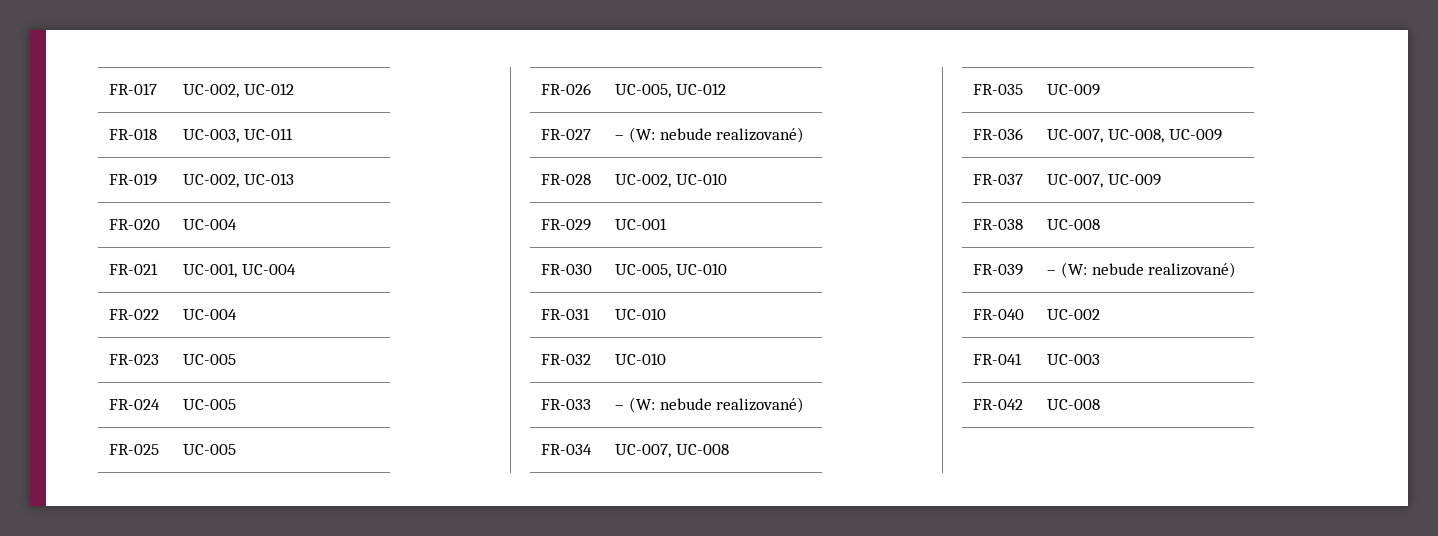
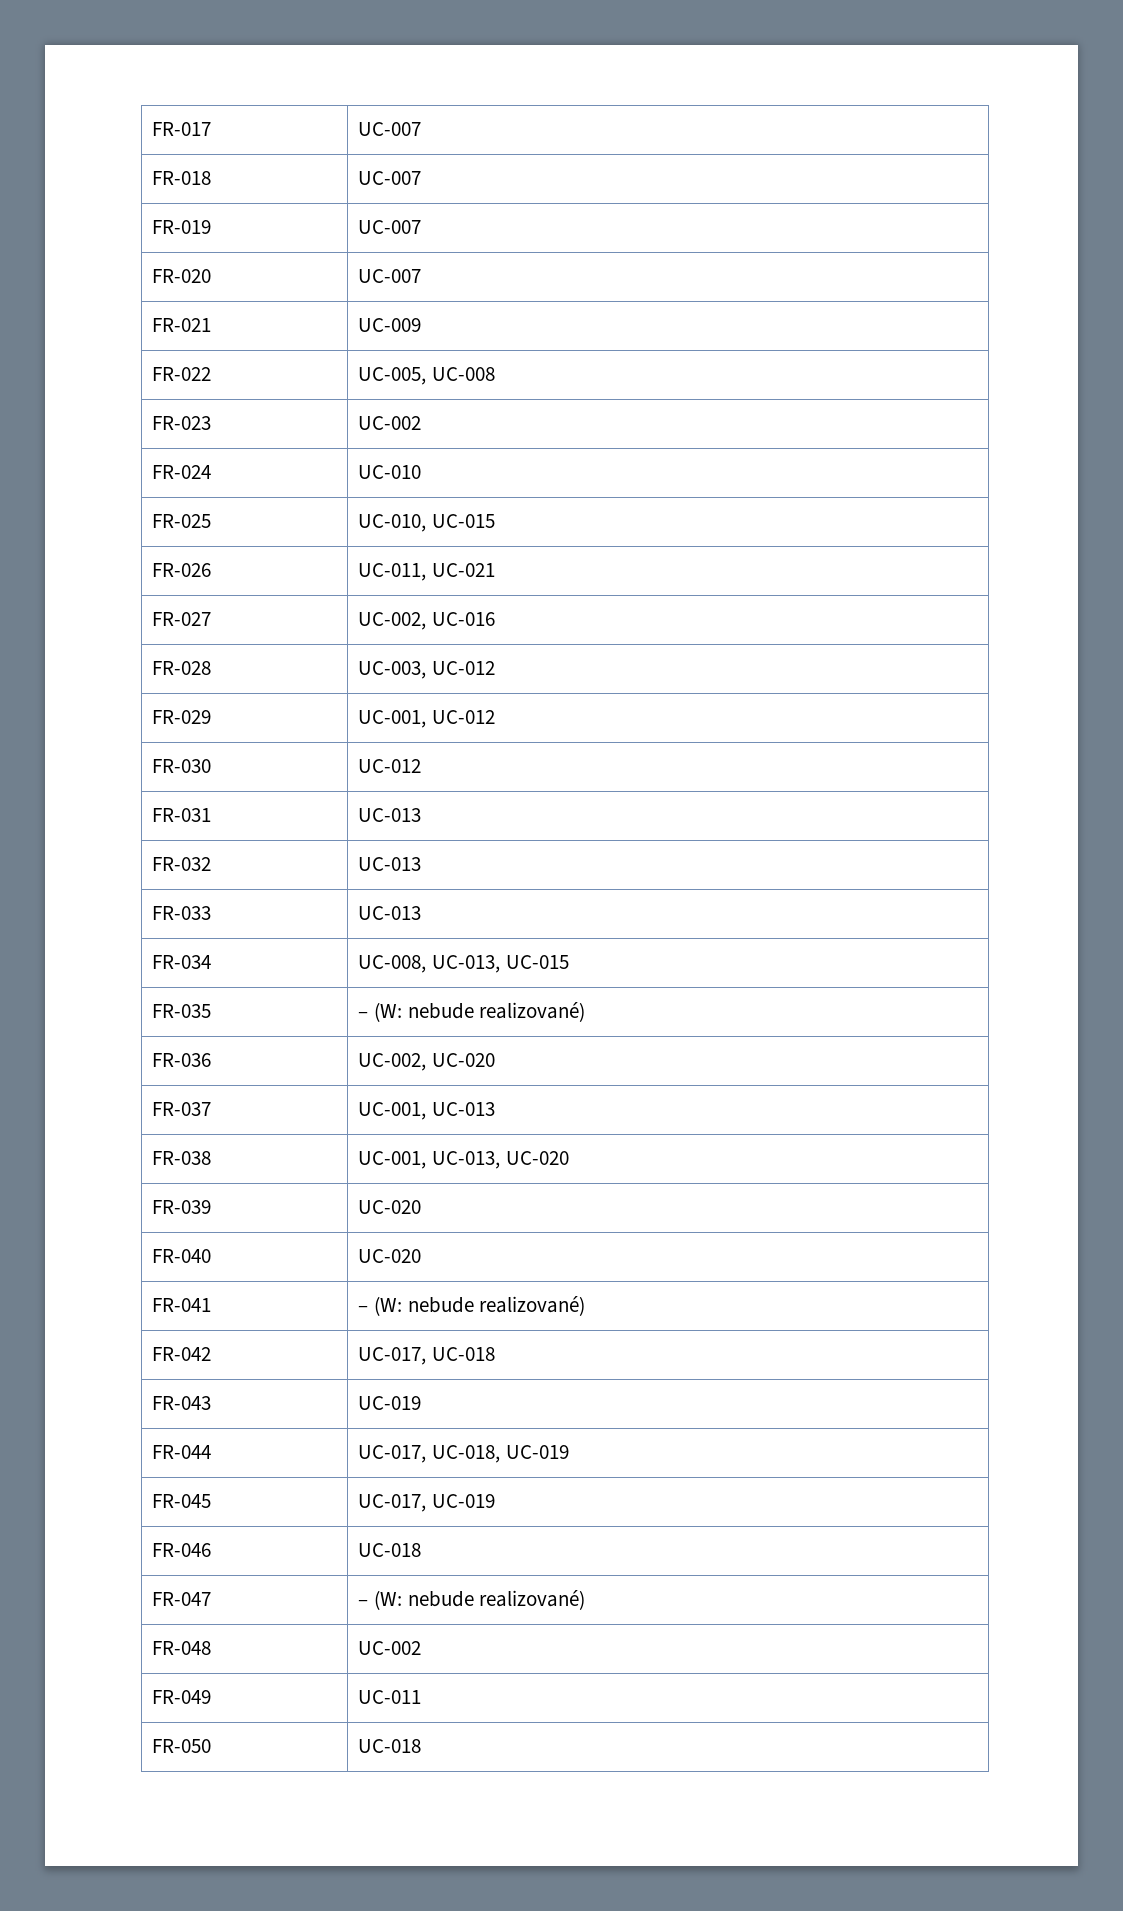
[183,83,294,98] UC-002, UC-012 -> [358,122,422,136] UC-007
[183,128,293,143] UC-003, UC-011 -> [358,171,422,185] UC-007
[183,173,294,188] UC-002, UC-013 -> [358,220,422,234] UC-007
[183,219,238,230] UC-004 -> [358,269,422,283] UC-007
[183,263,296,278] UC-001, UC-004 -> [358,318,422,332] UC-009
[183,309,238,320] UC-004 -> [358,367,496,385] UC-005, UC-008
[183,354,237,365] UC-005 -> [358,416,422,430] UC-002
[183,399,237,410] UC-005 -> [358,465,422,479] UC-010
[183,444,237,455] UC-005 -> [358,514,496,532] UC-010, UC-015
[615,83,726,98] [541,129,592,140] [615,127,805,143] [541,174,592,185] [615,173,727,188] [541,219,592,231] [615,218,668,230] [541,264,593,275] [615,263,727,278] [541,308,591,320] [615,308,667,320] [541,354,592,365] [615,353,667,365] [541,399,592,410] [615,397,805,413] [541,444,593,455] [615,444,729,458] [973,84,1024,95] [1047,84,1101,96] [973,128,1024,140] [1047,129,1222,143] [973,174,1024,185] [1047,174,1161,188] [973,219,1024,230] [1047,219,1101,230] [973,264,1024,276] [1047,262,1237,278] [973,309,1025,320] [1047,309,1101,320] [973,353,1023,365] [1047,354,1101,365] [973,399,1024,410] [1047,399,1101,410] UC-005, UC-012 // FR-027 | – (W: nebude realizované) // FR-028 | UC-002, UC-010 // FR-029 | UC-001 // FR-030 | UC-005, UC-010 // FR-031 | UC-010 // FR-032 | UC-010 // FR-033 | – (W: nebude realizované) // FR-034 | UC-007, UC-008 // FR-035 | UC-009 // FR-036 | UC-007, UC-008, UC-009 // FR-037 | UC-007, UC-009 // FR-038 | UC-008 // FR-039 | – (W: nebude realizované) // FR-040 | UC-002 // FR-041 | UC-003 // FR-042 | UC-008 -> [358,563,496,581] [152,612,212,626] [358,612,496,630] [152,661,212,675] [358,661,496,679] [152,710,212,724] [358,710,496,728] [152,759,212,773] [358,759,422,773] [152,808,212,822] [358,808,422,822] [152,857,212,871] [358,857,422,871] [152,906,212,920] [358,906,422,920] [152,955,212,969] [358,955,569,973] [152,1004,212,1018] [358,1002,586,1022] [152,1053,212,1067] [358,1053,496,1071] [152,1102,212,1116] [358,1102,496,1120] [152,1151,212,1165] [358,1151,569,1169] [152,1200,212,1214] [358,1200,422,1214] [152,1249,212,1263] [358,1249,422,1263] [152,1298,212,1312] [358,1296,586,1316] [152,1347,212,1361] [358,1347,496,1365] [152,1396,212,1410] [358,1396,422,1410] [152,1445,212,1459] [358,1445,569,1463] [152,1494,212,1508] [358,1494,496,1512] [152,1543,212,1557] [358,1543,422,1557] [152,1592,212,1606] [358,1590,586,1610] [152,1641,212,1655] [358,1641,422,1655] [152,1690,212,1704] [358,1690,422,1704] [152,1739,212,1753] [358,1739,422,1753] UC-011, UC-021 // FR-027 | UC-002, UC-016 // FR-028 | UC-003, UC-012 // FR-029 | UC-001, UC-012 // FR-030 | UC-012 // FR-031 | UC-013 // FR-032 | UC-013 // FR-033 | UC-013 // FR-034 | UC-008, UC-013, UC-015 // FR-035 | – (W: nebude realizované) // FR-036 | UC-002, UC-020 // FR-037 | UC-001, UC-013 // FR-038 | UC-001, UC-013, UC-020 // FR-039 | UC-020 // FR-040 | UC-020 // FR-041 | – (W: nebude realizované) // FR-042 | UC-017, UC-018 // FR-043 | UC-019 // FR-044 | UC-017, UC-018, UC-019 // FR-045 | UC-017, UC-019 // FR-046 | UC-018 // FR-047 | – (W: nebude realizované) // FR-048 | UC-002 // FR-049 | UC-011 // FR-050 | UC-018

